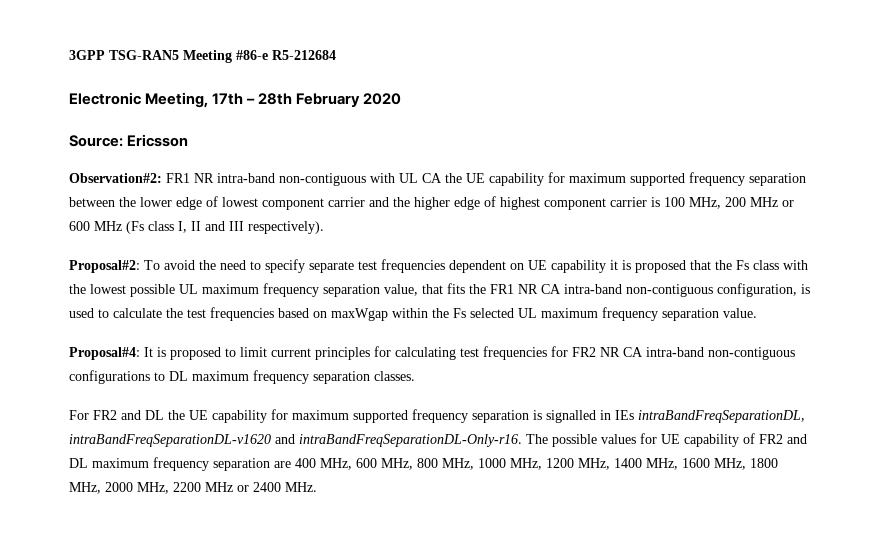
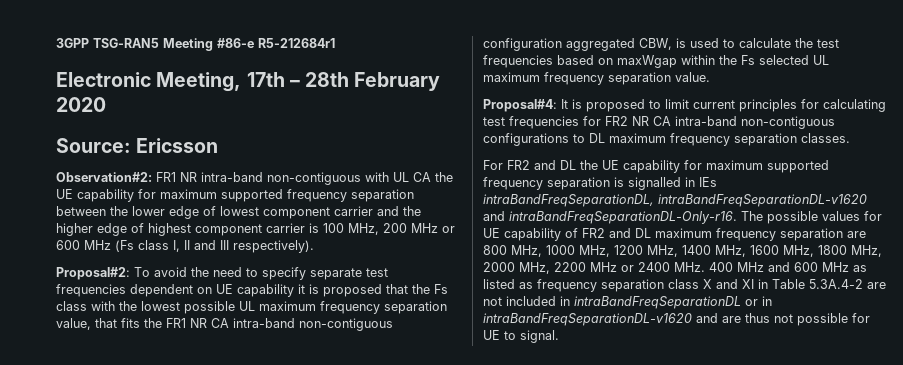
[272,50,336,60] R5-212684 -> [258,38,335,48] R5-212684r1
[717,283,797,297] configuration, -> [483,38,672,51] configuration aggregated CBW,
[295,458,413,470] 400 MHz, 600 MHz, -> (866, 234) none
(317, 487) none -> [709,262,867,272] [483,279,886,292] [483,296,772,309] [483,313,870,326] [483,330,559,343] 400 MHz and 600 MHz as listed as frequency separation class X and XI in Table 5.3A.4-2 are not included in intraBandFreqSeparationDL or in intraBandFreqSeparationDL-v1620 and are thus not possible for UE to signal.

